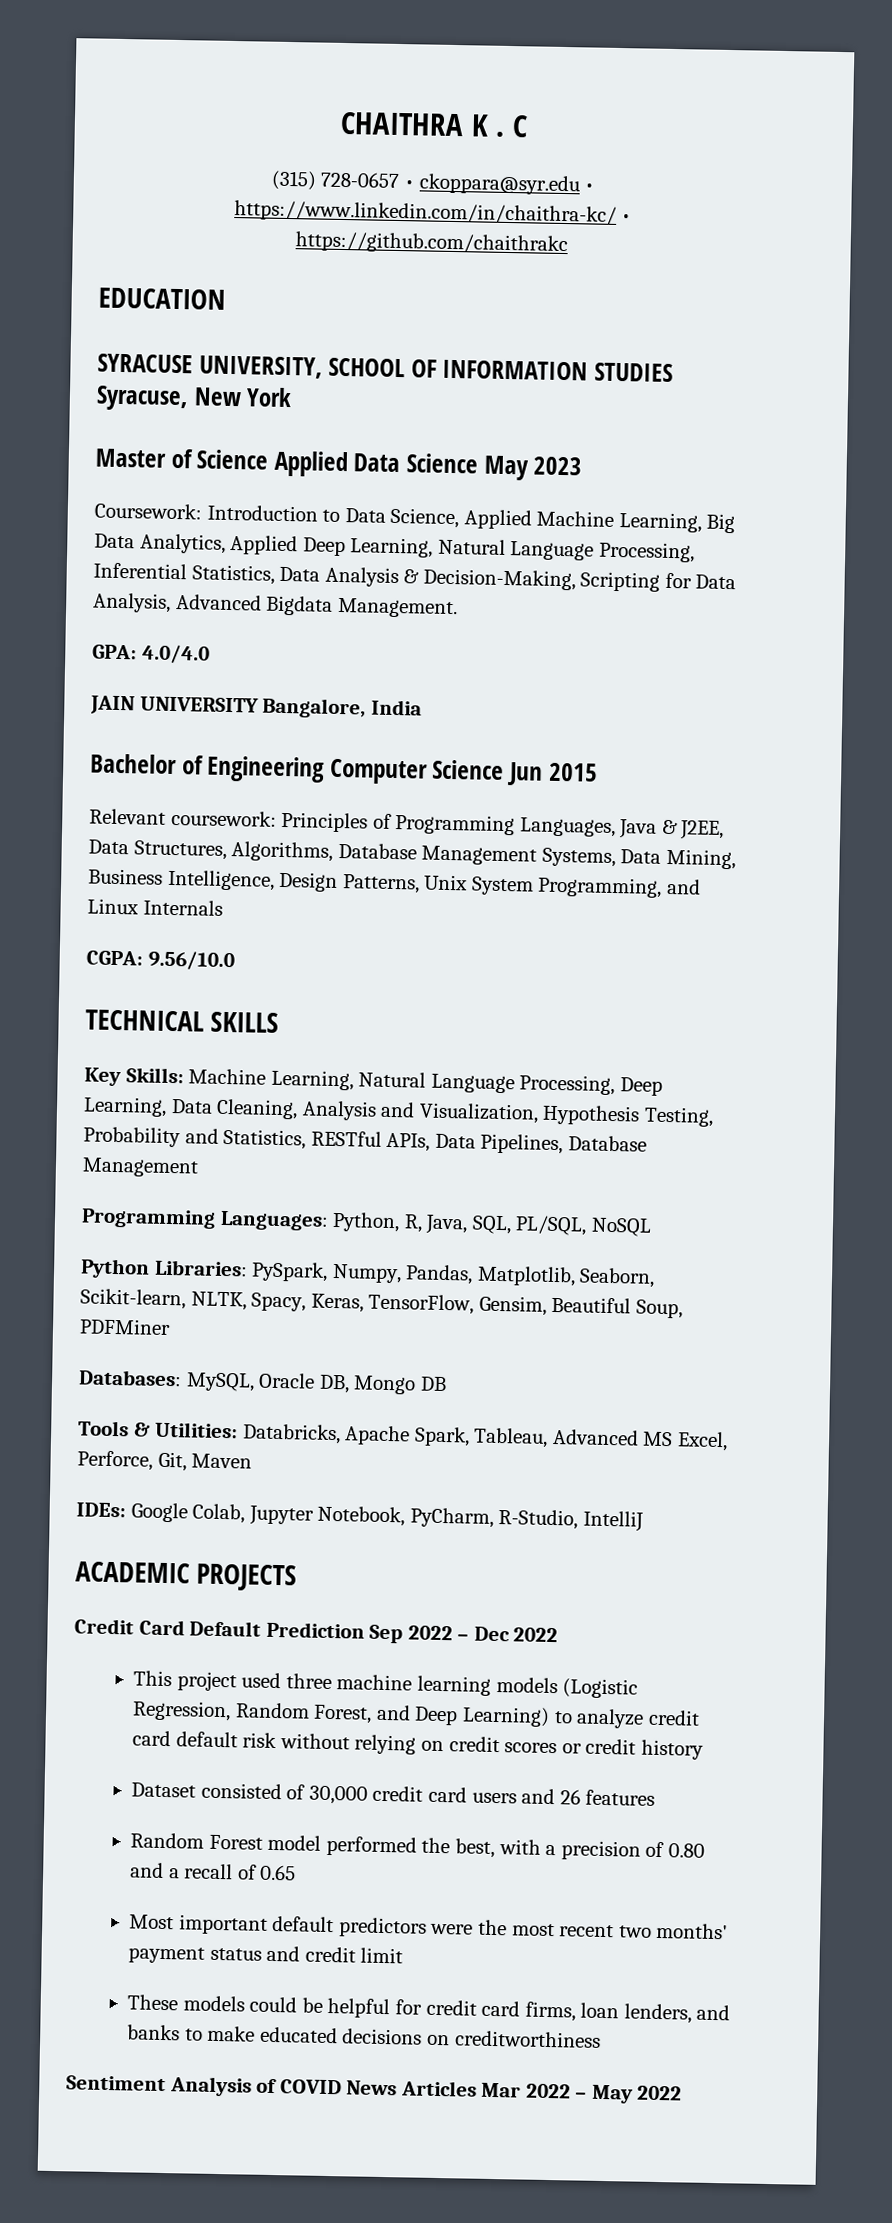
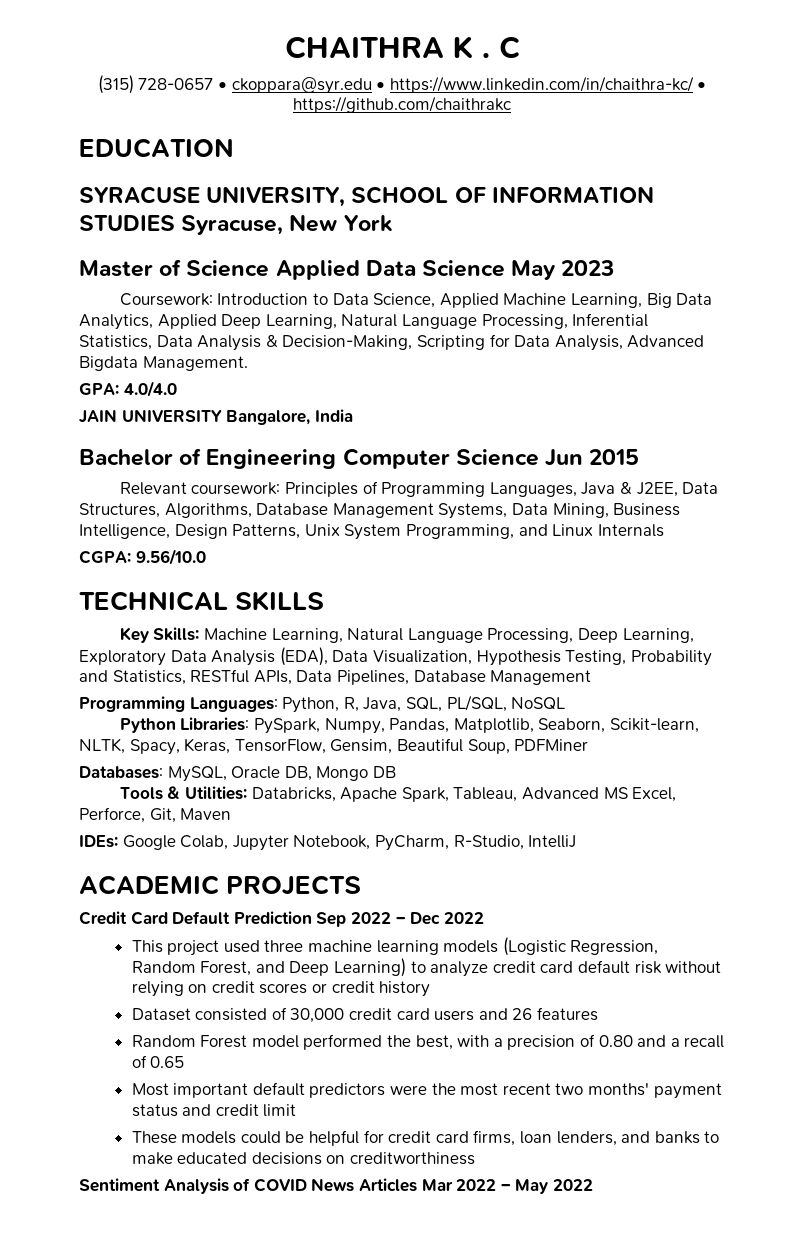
[170,1098,416,1121] Data Cleaning, Analysis and -> [79,647,369,666] Exploratory Data Analysis (EDA), Data

